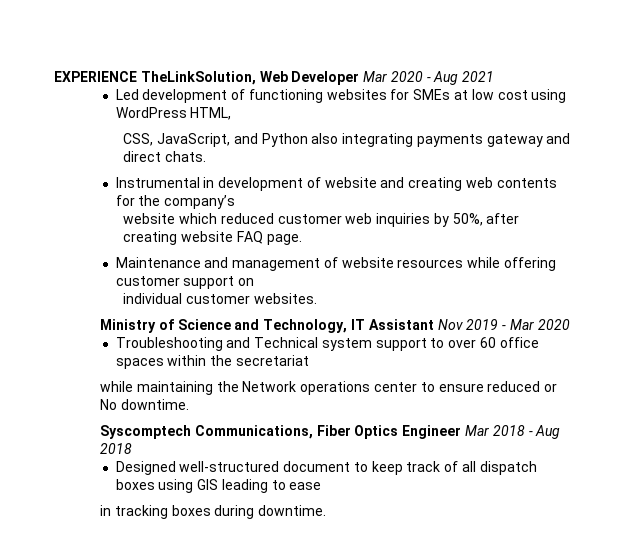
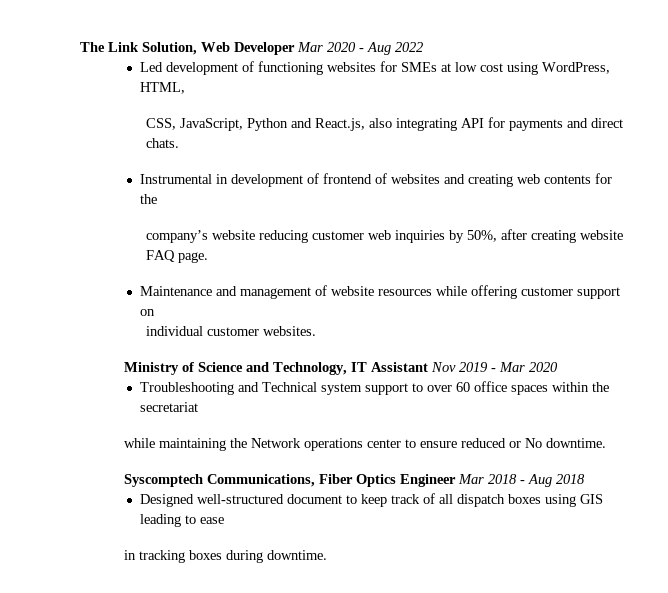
[54,71,256,85] EXPERIENCE TheLinkSolution, -> [80,42,197,55] The Link Solution,
[462,71,495,82] 2021 -> [395,42,423,52] 2022
[115,107,187,118] WordPress -> [541,62,610,74] WordPress,
[233,133,543,147] and Python also integrating payments gateway -> [246,117,563,131] Python and React.js, also integrating API for payments
[324,177,377,188] website -> [322,173,440,184] frontend of websites
(161, 200) none -> (157, 199) //
[123,213,274,224] // website which reduced -> [211,230,308,243] website reducing

